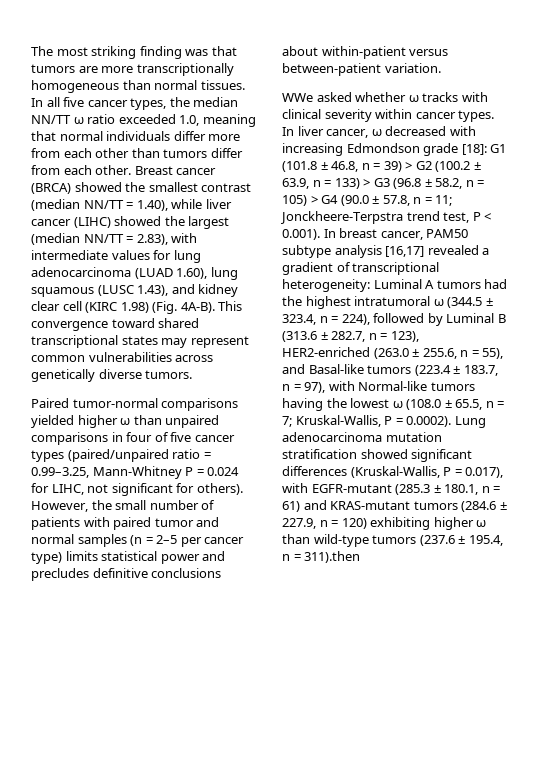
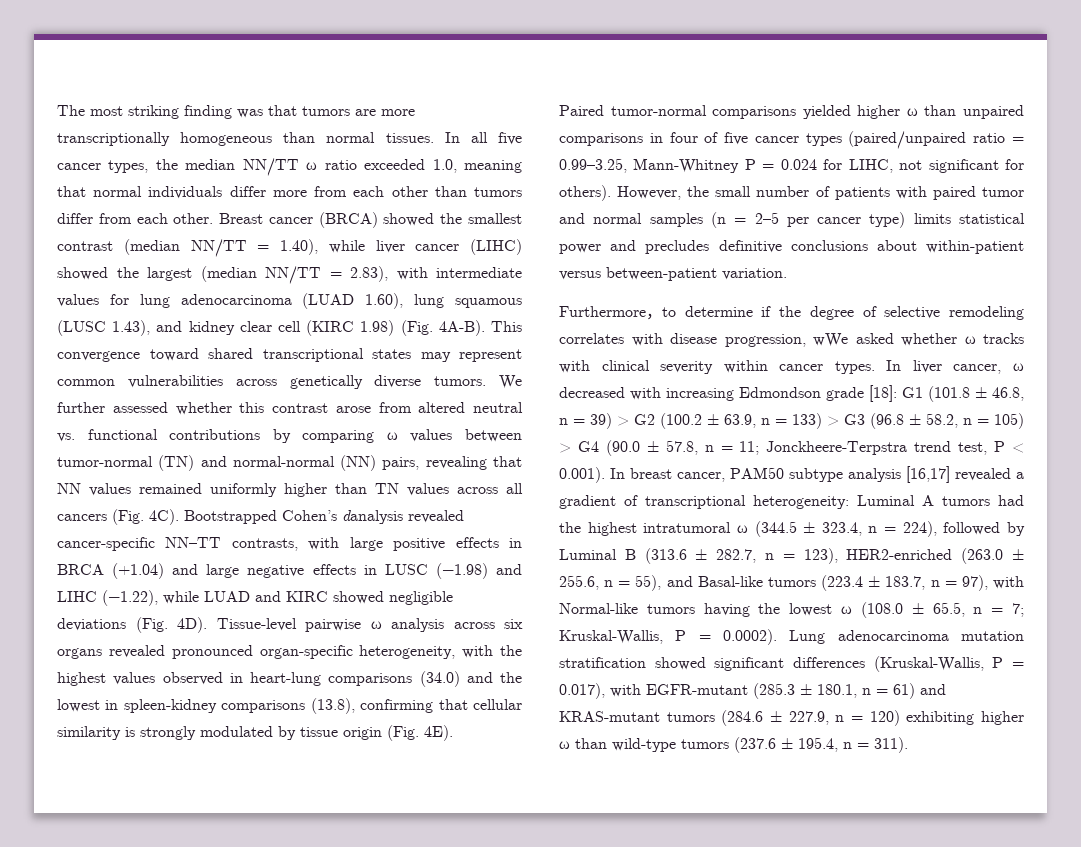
(193, 374) none -> [498,375,522,389] [57,402,523,415] [57,429,522,443] [57,455,522,471] [57,483,523,497] [57,509,464,525] [57,537,522,551] [57,563,522,579] [57,590,453,606] [57,617,523,633] [57,645,522,659] [57,671,522,687] [57,698,522,714] [57,725,453,741] We further assessed whether this contrast arose from altered neutral vs. functional contributions by comparing ω values between tumor-normal (TN) and normal-normal (NN) pairs, revealing that NN values remained uniformly higher than TN values across all cancers (Fig. 4C). Bootstrapped Cohen’s danalysis revealed cancer-specific NN–TT contrasts, with large positive effects in BRCA (+1.04) and large negative effects in LUSC (−1.98) and LIHC (−1.22), while LUAD and KIRC showed negligible deviations (Fig. 4D). Tissue-level pairwise ω analysis across six organs revealed pronounced organ-specific heterogeneity, with the highest values observed in heart-lung comparisons (34.0) and the lowest in spleen-kidney comparisons (13.8), confirming that cellular similarity is strongly modulated by tissue origin (Fig. 4E).
[282,93,313,102] WWe -> [559,306,1024,320] [559,333,848,347] Furthermore，to determine if the degree of selective remodeling correlates with disease progression, wWe
[304,551,361,563] 311).then -> [874,737,908,753] 311).

